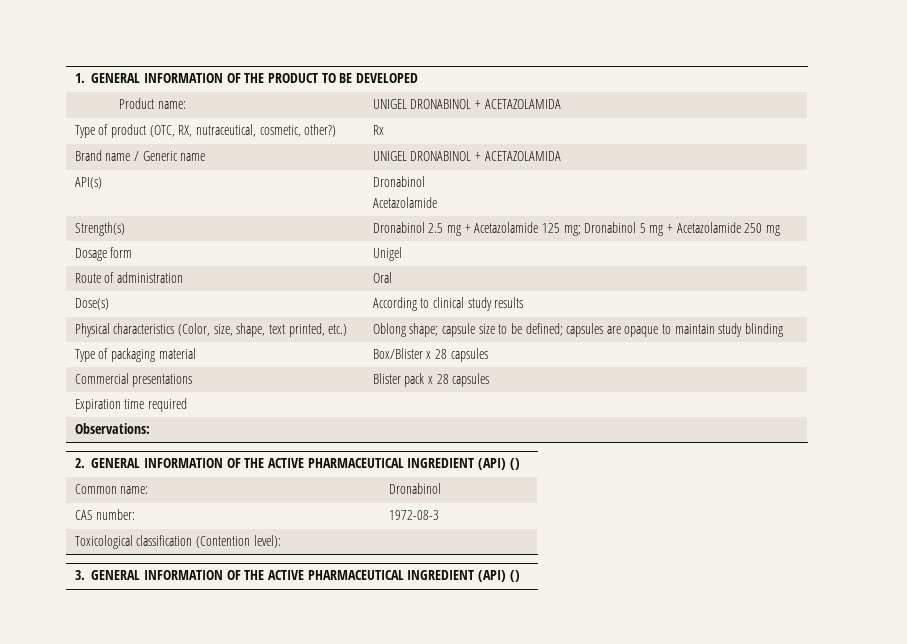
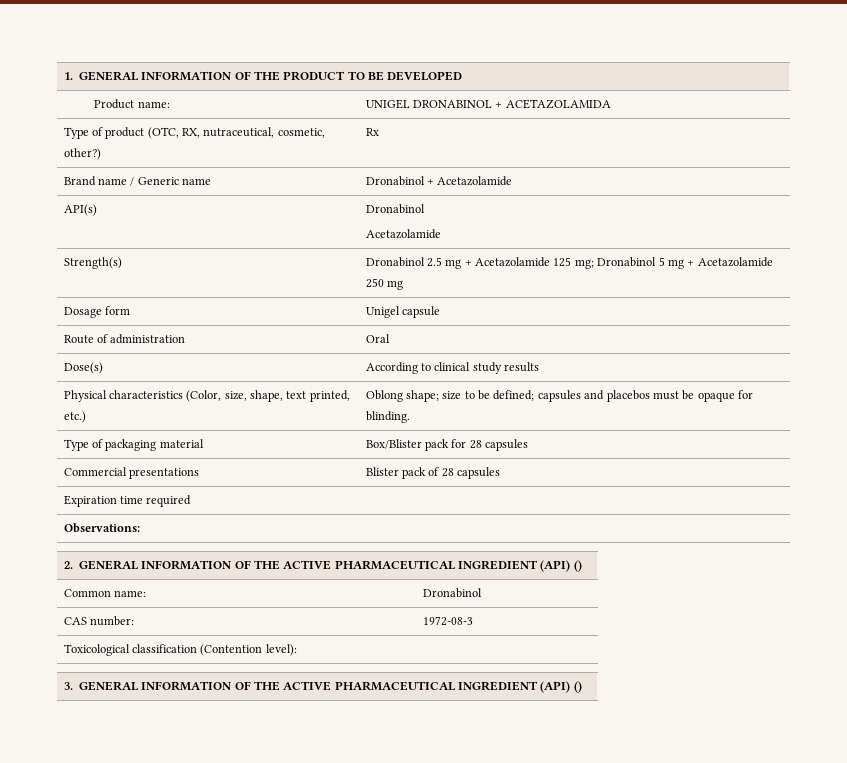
[372,151,561,161] UNIGEL DRONABINOL + ACETAZOLAMIDA -> [365,176,513,186] Dronabinol + Acetazolamide
(402, 254) none -> [401,306,440,318] capsule
[441,323,475,337] capsule -> (439, 396) none
[606,323,784,337] are opaque to maintain study blinding -> [584,390,754,402] [365,411,410,423] and placebos must be opaque for blinding.
[426,351,432,359] x -> [424,439,467,451] pack for
[427,376,433,384] x -> [428,467,440,476] of

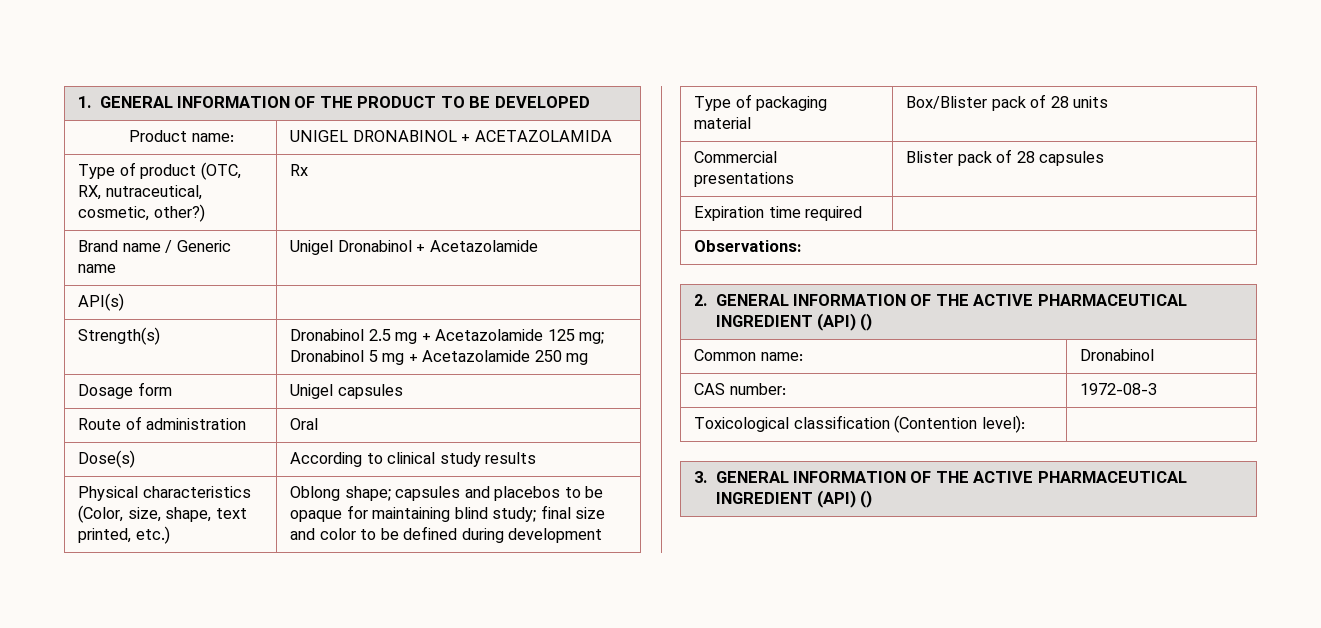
(212, 181) none -> [290,240,334,255] Unigel
[365,204,425,214] [365,229,441,239] Dronabinol // Acetazolamide -> (125, 302) none
[401,306,440,318] capsule -> [337,384,403,399] capsules
[442,390,535,401] size to be defined; -> (391, 493) none
[652,391,679,400] must -> [564,487,581,498] to
[365,411,410,423] blinding. -> [372,505,605,522] [290,526,602,543] maintaining blind study; final size and color to be defined during development
[451,439,529,451] for 28 capsules -> [1030,94,1109,108] of 28 units

